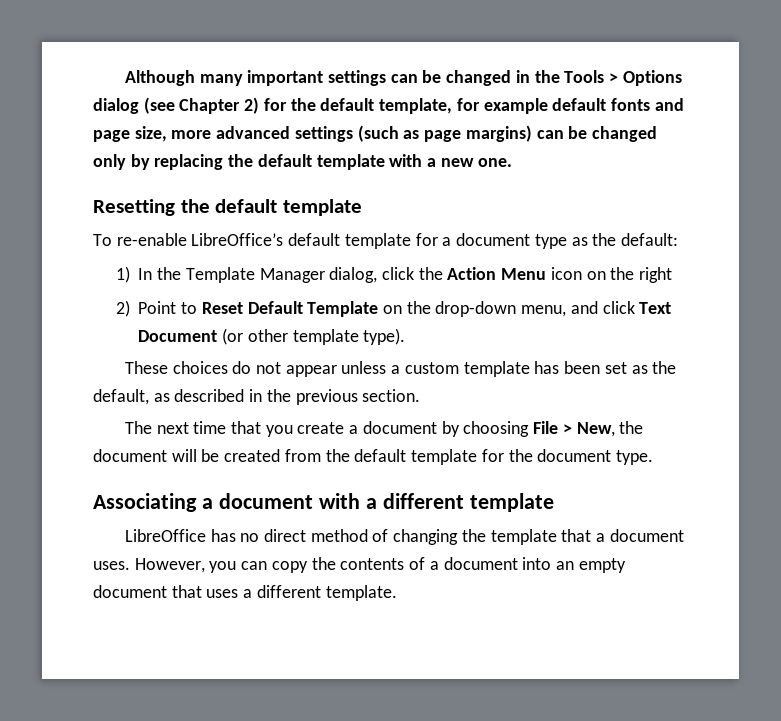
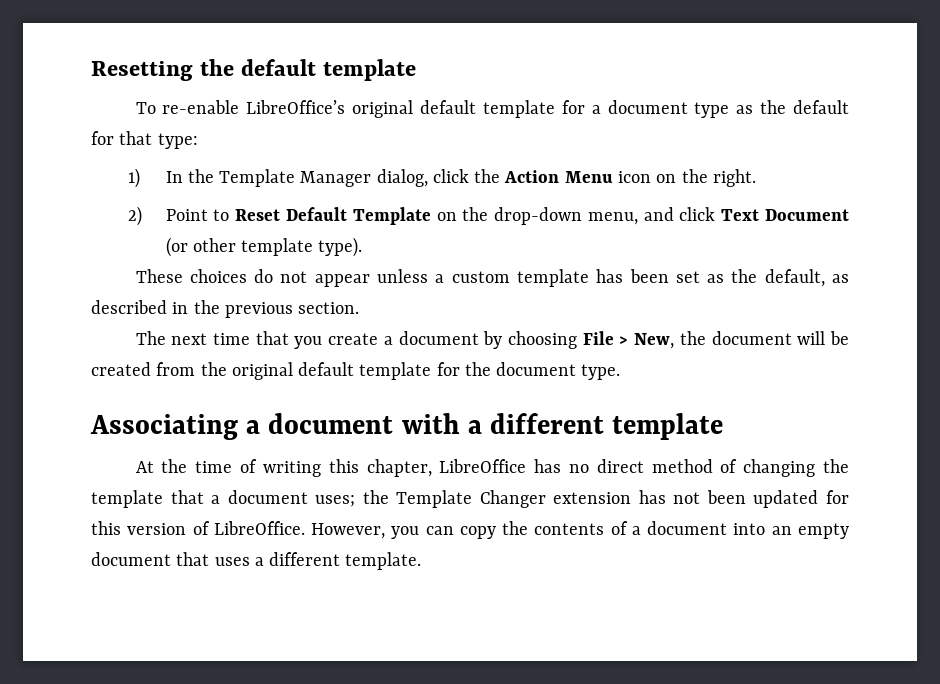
[124,70,682,86] [93,97,684,114] [93,125,657,142] [93,154,512,170] Although many important settings can be changed in the Tools > Options dialog (see Chapter 2) for the default template, for example default fonts and page size, more advanced settings (such as page margins) can be changed only by replacing the default template with a new one. // -> (91, 71) none
(284, 239) none -> [352,100,414,118] original
[620,233,678,246] default: -> [793,100,849,114] [91,131,198,149] default for that type:
[639,267,673,283] right -> [712,169,756,187] right.
(350, 455) none -> [231,362,293,380] original
(554, 502) none -> [135,459,432,477] At the time of writing this chapter,
[93,561,130,570] uses. -> [315,490,850,508] [91,521,305,535] uses; the Template Changer extension has not been updated for this version of LibreOffice.

